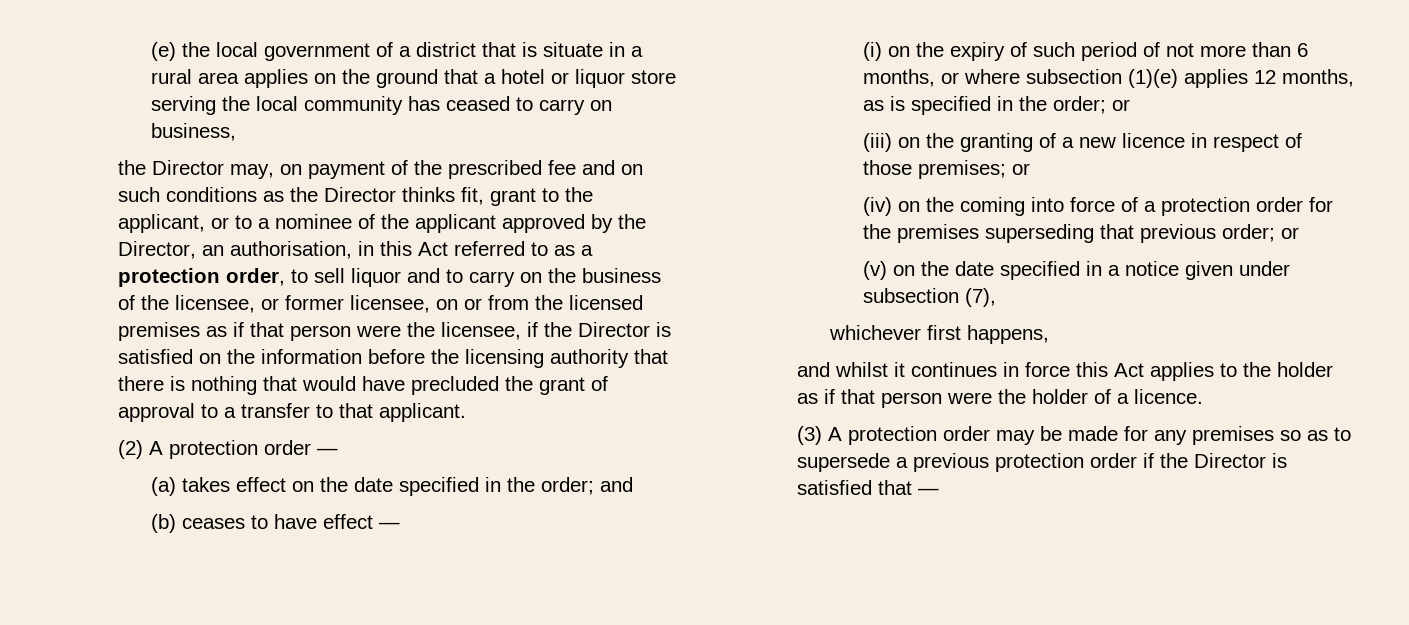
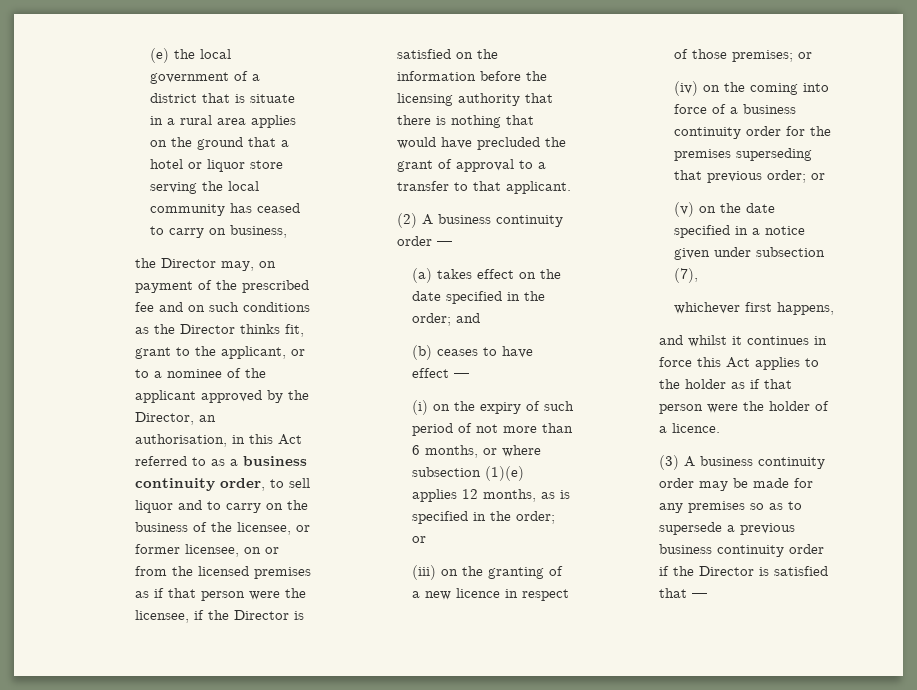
[118,268,221,287] protection -> [243,456,308,466] [135,478,216,491] business continuity
[169,440,259,459] protection -> [438,214,564,227] business continuity
[1161,197,1251,216] protection -> [743,104,797,114] [674,127,742,139] business continuity
[848,426,938,445] protection -> [700,456,826,469] business continuity
[995,453,1085,472] protection -> [659,544,785,557] business continuity

